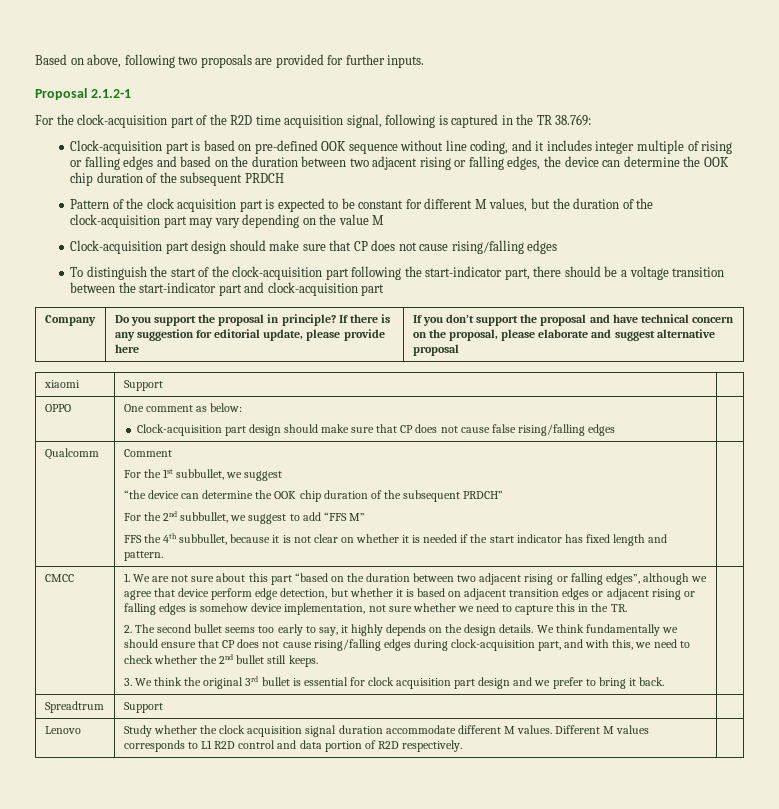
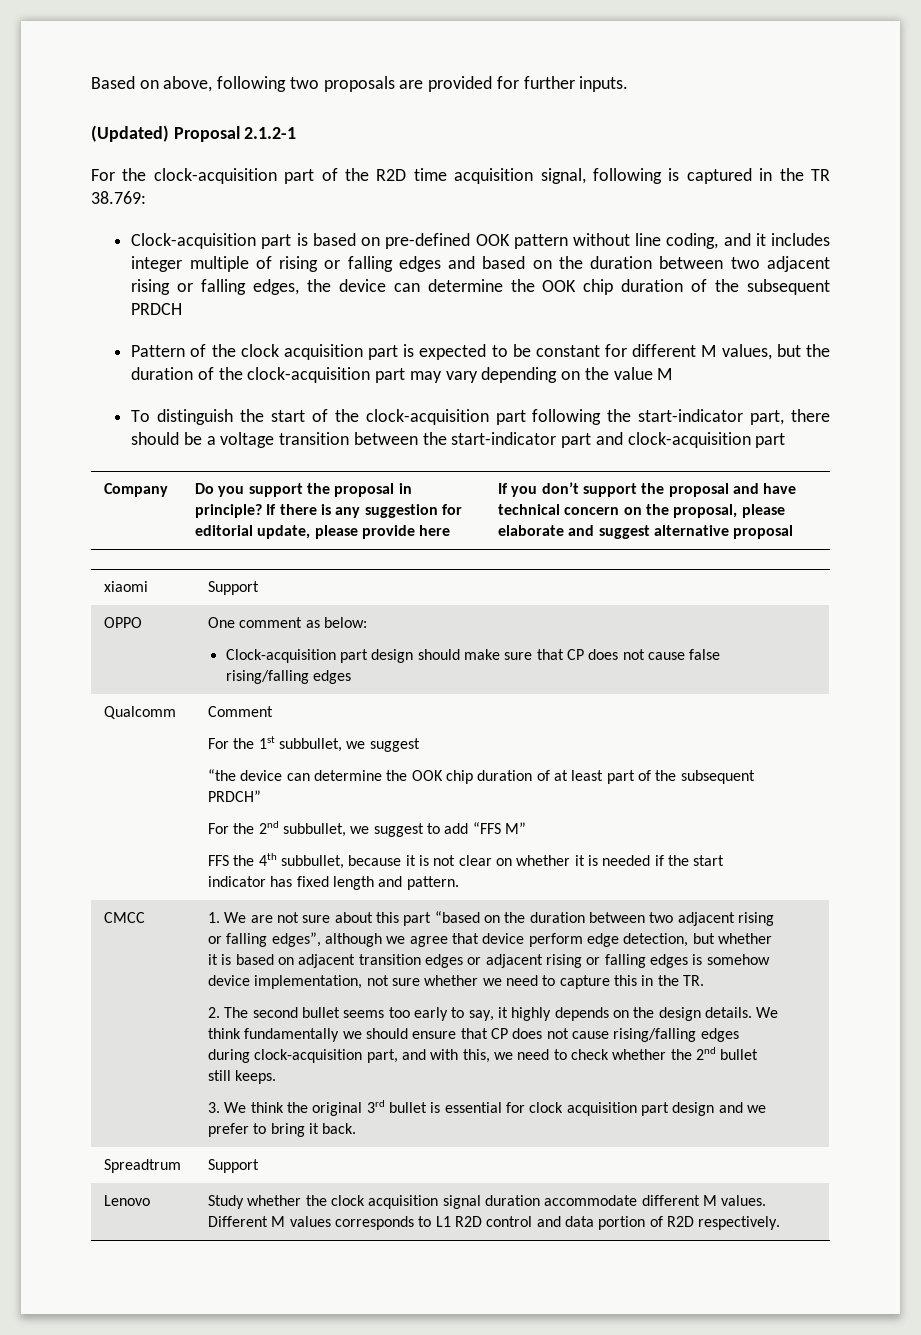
(425, 61) none -> [91,125,169,142] (Updated)
[348,144,398,154] sequence -> [513,234,568,249] pattern
[70,240,558,254] // Clock-acquisition part design should make sure that CP does not cause rising/falling edges -> (673, 374) none
(382, 494) none -> [554,770,651,784] at least part of

